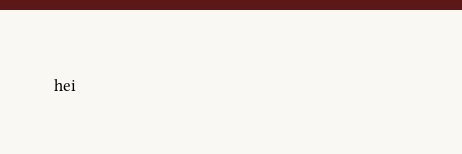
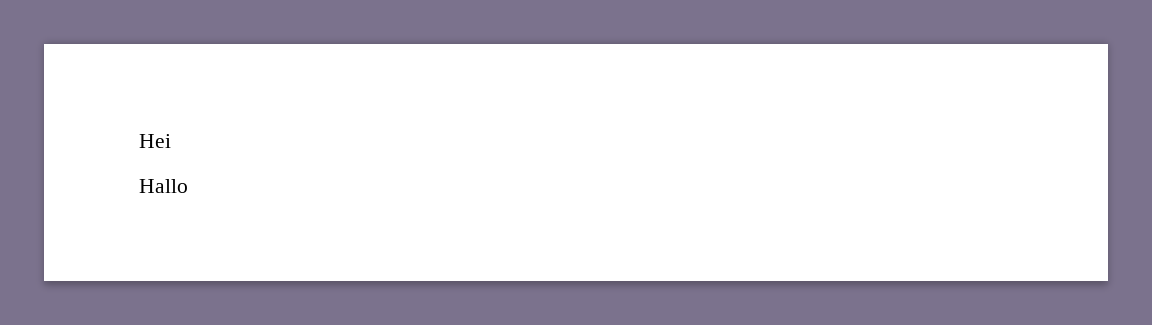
[54,79,76,91] hei -> [139,134,171,148] [139,179,188,193] Hei // Hallo

